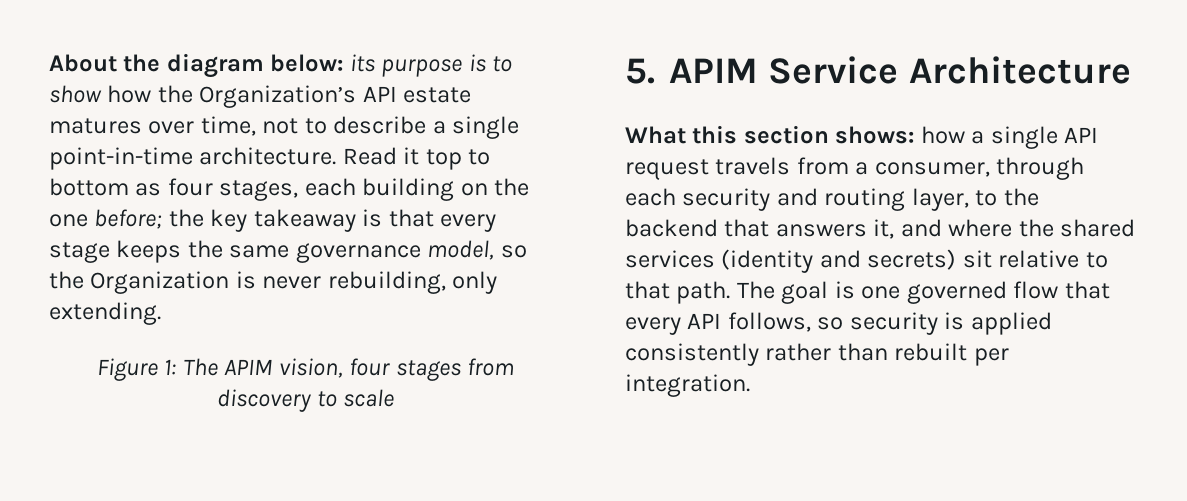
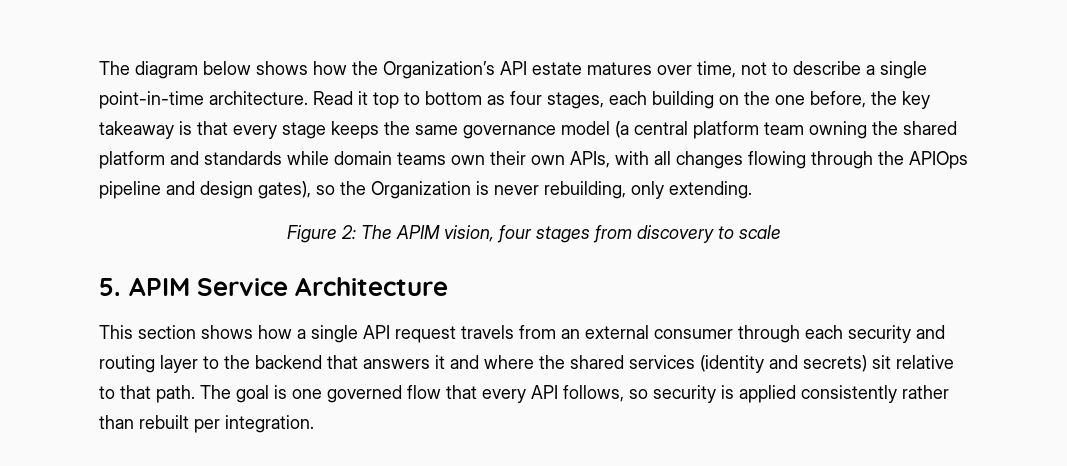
[49,53,513,78] [49,85,102,103] About the diagram below: its purpose is to show -> [99,61,308,79] The diagram below shows
[94,209,163,229] before; -> [810,91,866,108] before,
[427,240,495,260] model, -> [561,121,957,139] [99,151,968,169] [99,181,311,199] model (a central platform team owning the shared platform and standards while domain teams own their own APIs, with all changes flowing through the APIOps pipeline and design gates),
[164,359,177,375] 1: -> [340,225,356,239] 2:
[625,125,915,144] What this section shows: -> [99,325,253,339] This section shows
[855,162,990,177] a consumer, -> [561,325,733,339] an external consumer
[911,188,969,211] layer, -> [160,355,198,373] layer
[873,219,895,239] it, -> [435,355,445,369] it

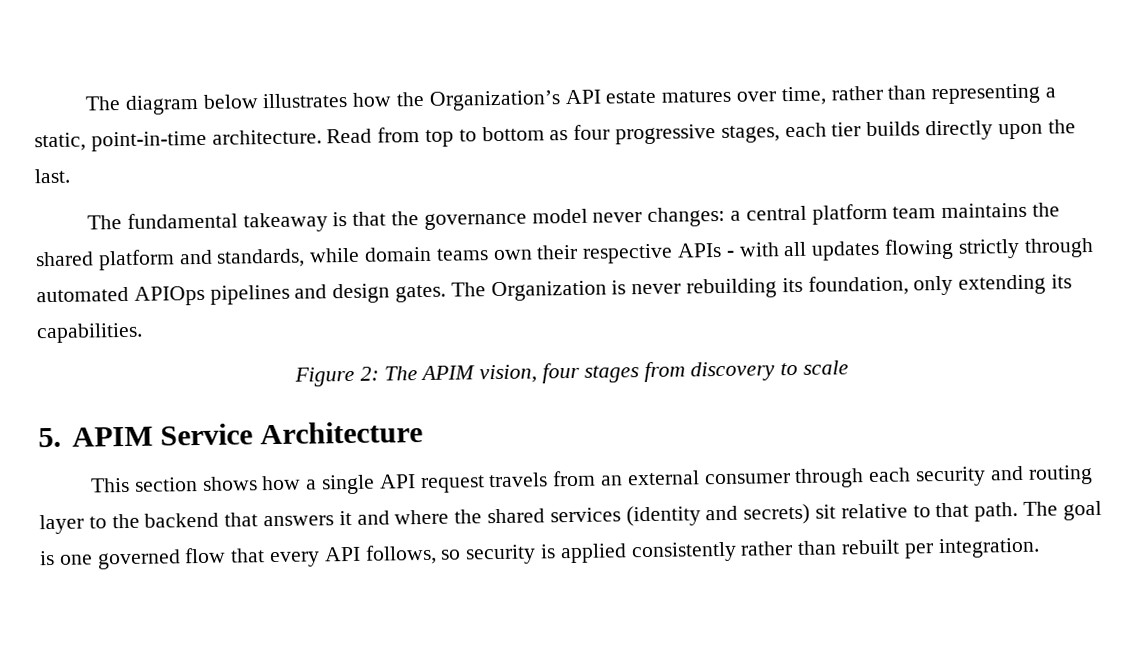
[256,61,308,75] shows -> [262,92,349,109] illustrates
[741,61,927,79] not to describe a single -> [830,83,1056,105] [34,132,86,152] rather than representing a static,
[358,91,368,105] it -> [377,127,421,143] from
(542, 98) none -> [615,124,717,145] progressive
[652,91,930,109] [99,121,629,139] building on the one before, the key takeaway is that every stage keeps the same governance model (a -> [831,119,1076,141] [34,168,71,184] [86,206,741,233] tier builds directly upon the last. // The fundamental takeaway is that the governance model never changes: a
[809,121,867,139] owning -> [941,202,1028,219] maintains
[204,151,282,165] standards -> [216,248,306,268] standards,
[531,151,968,169] [99,181,752,199] own APIs, with all changes flowing through the APIOps pipeline and design gates), so the Organization is never rebuilding, only extending. -> [582,237,1094,264] [36,274,1073,306] [36,322,143,344] respective APIs - with all updates flowing strictly through automated APIOps pipelines and design gates. The Organization is never rebuilding its foundation, only extending its capabilities.

